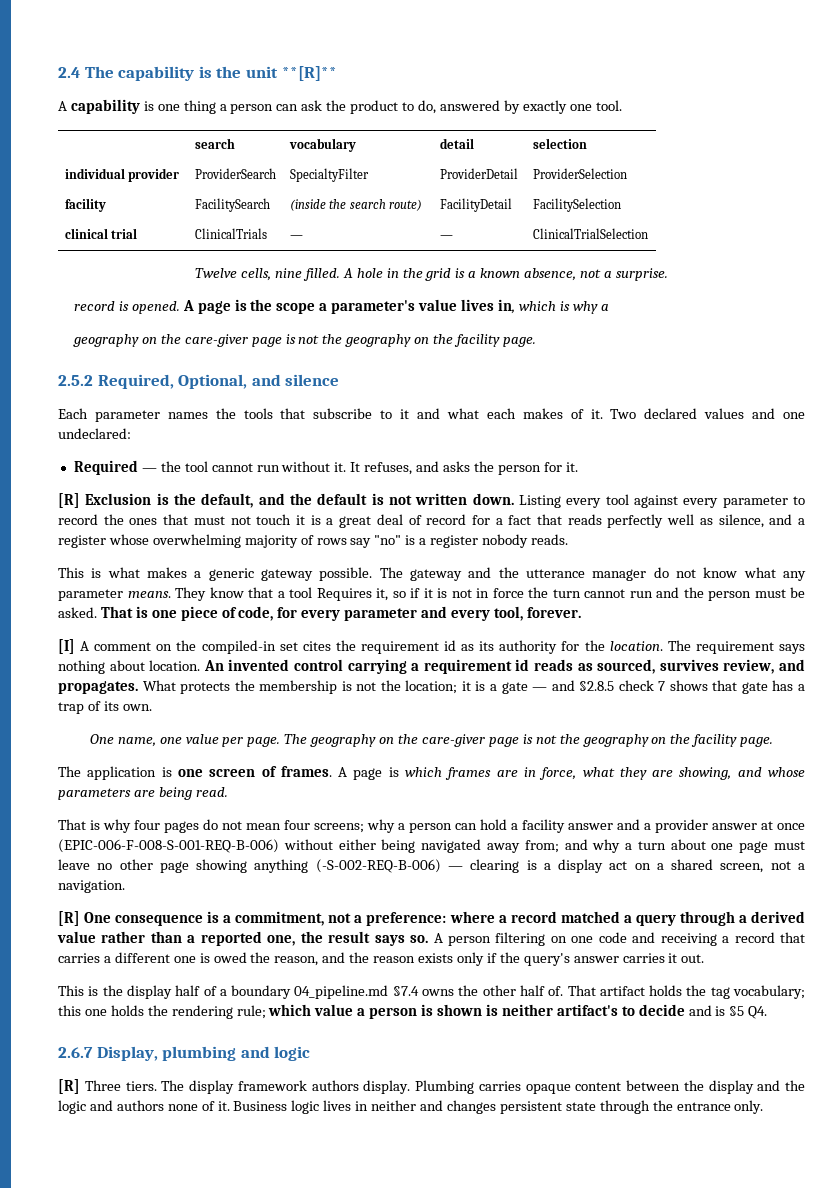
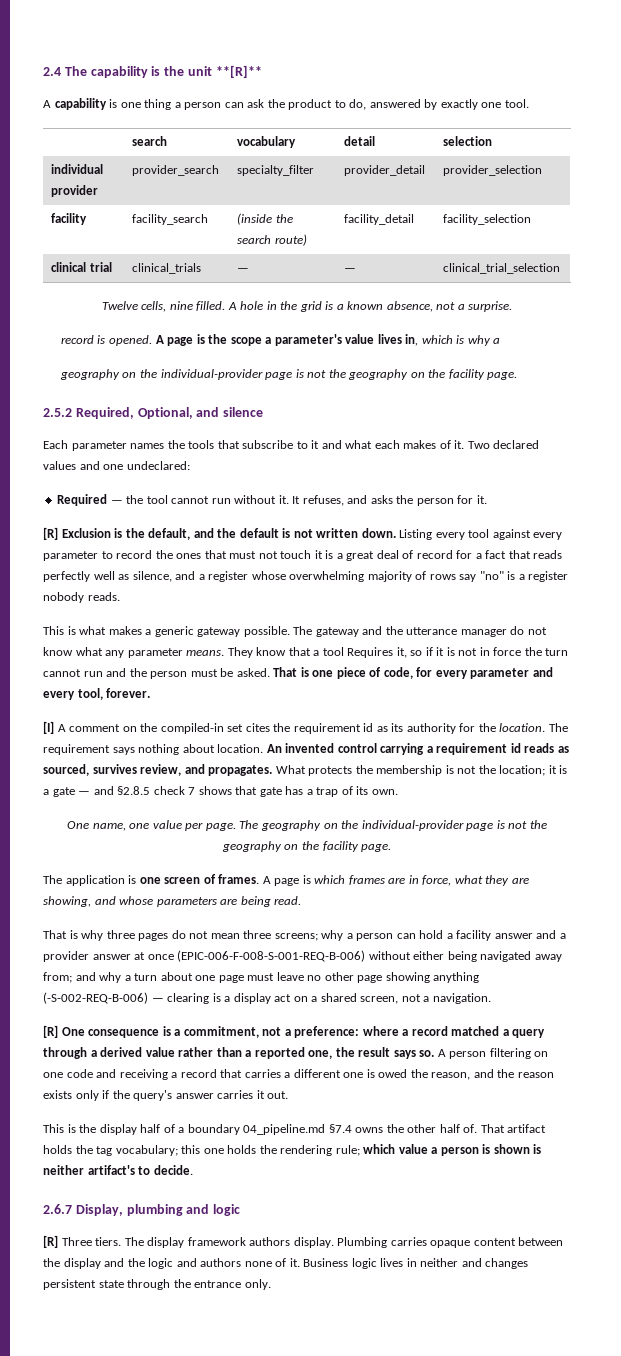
[194,168,276,179] [289,168,369,182] [439,168,518,179] [532,168,627,179] ProviderSearch | SpecialtyFilter | ProviderDetail | ProviderSelection -> [132,165,220,176] [237,165,315,176] [344,165,426,176] [443,165,543,176] provider_search | specialty_filter | provider_detail | provider_selection
[194,198,270,212] FacilitySearch -> [132,214,209,225] facility_search
[439,198,512,212] [532,198,621,212] FacilityDetail | FacilitySelection -> [344,214,415,225] [443,214,532,225] facility_detail | facility_selection
[194,228,267,239] ClinicalTrials -> [132,263,202,274] clinical_trials
[532,228,648,239] ClinicalTrialSelection -> [443,263,561,274] clinical_trial_selection
[184,334,248,347] care-giver -> [160,369,263,380] individual-provider
[421,734,485,747] care-giver -> [361,820,464,831] individual-provider
[134,820,160,830] four -> [106,930,135,939] three
[284,820,310,830] four -> [243,930,272,939] three
[638,1004,768,1019] decide and is §5 Q4. -> [153,1165,193,1175] decide.

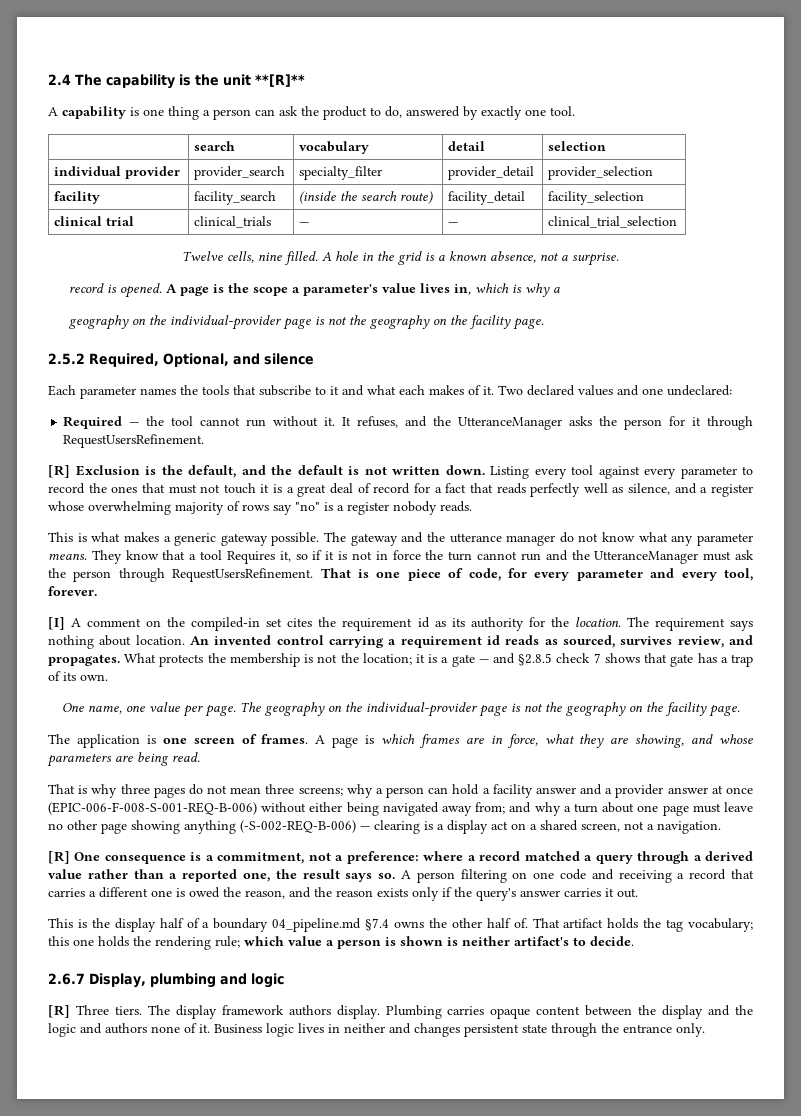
(368, 499) none -> [433,416,563,430] the UtteranceManager
[476,495,487,504] it. -> [692,416,753,430] [63,434,205,448] it through RequestUsersRefinement.
[150,668,270,679] person must be asked. -> [594,550,755,564] [48,568,314,582] UtteranceManager must ask the person through RequestUsersRefinement.

